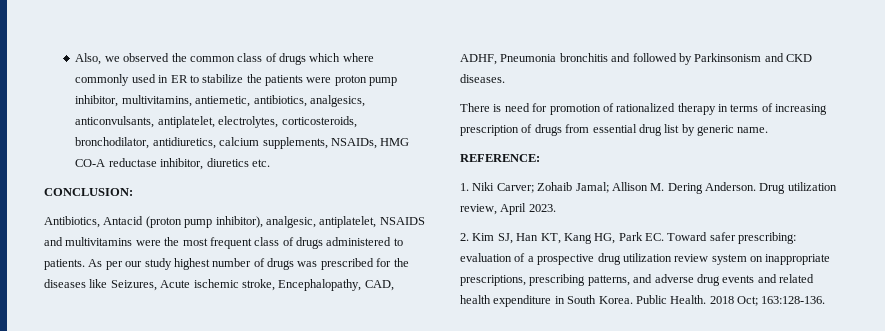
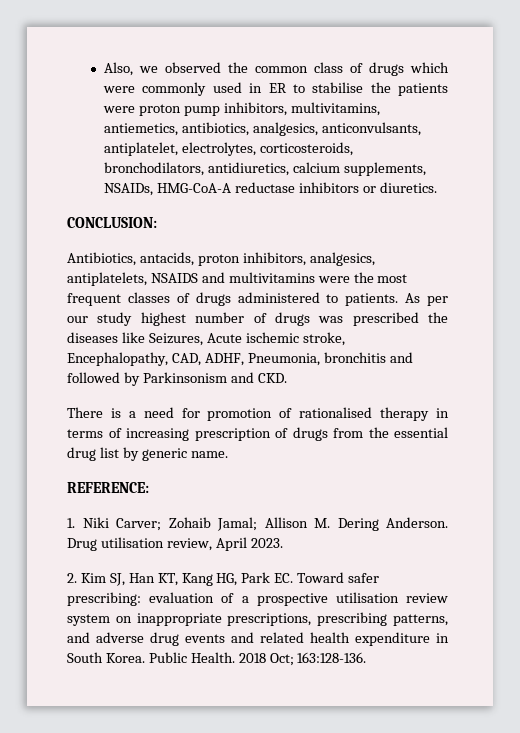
[342,53,374,62] where -> [103,86,136,93] were
[202,74,244,83] stabilize -> [312,82,364,93] stabilise
[75,95,251,107] inhibitor, multivitamins, antiemetic, -> [223,102,380,116] [104,123,179,136] inhibitors, multivitamins, antiemetics,
[75,137,150,149] bronchodilator, -> [104,162,205,176] bronchodilators,
[380,138,410,146] [75,158,270,170] [44,188,133,196] [44,216,377,228] HMG CO-A reductase inhibitor, diuretics etc. // CONCLUSION: // Antibiotics, Antacid (proton pump inhibitor), analgesic, antiplatelet, -> [157,182,437,193] [67,217,157,228] [67,252,375,266] [67,272,147,286] HMG-CoA-A reductase inhibitors or diuretics. // CONCLUSION: // Antibiotics, antacids, proton inhibitors, analgesics, antiplatelets,
[254,237,280,246] class -> [127,292,170,303] classes
[376,258,392,267] for -> (419, 319) none
[500,54,557,62] Pneumonia -> [247,353,320,366] Pneumonia,
[786,54,812,62] [460,74,505,83] CKD diseases. -> [257,373,287,383] CKD.
(502, 108) none -> [128,411,136,418] a
[616,103,676,112] rationalized -> [299,407,373,418] rationalised
(590, 128) none -> [368,427,389,438] the
[787,182,837,191] utilization -> [100,537,164,548] utilisation
[597,253,672,265] drug utilization -> [335,592,399,603] utilisation

